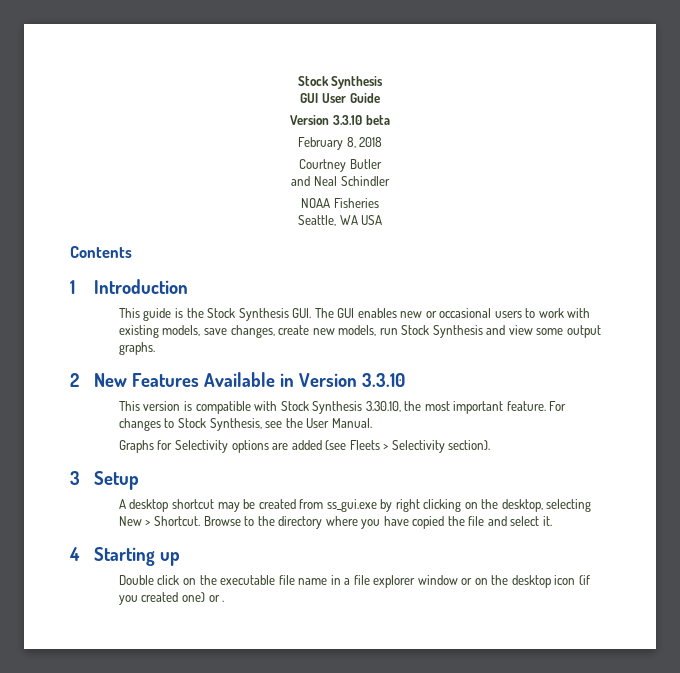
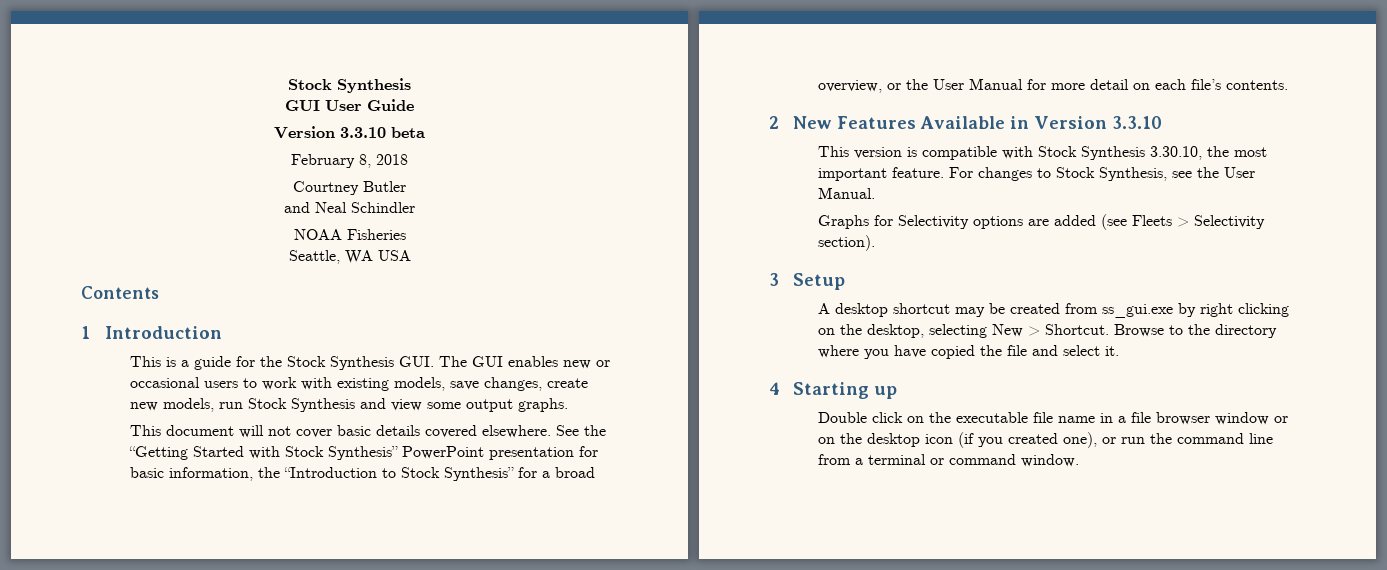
[143,308,183,321] guide is -> [165,356,255,370] is a guide for
(155, 348) none -> [129,425,606,438] [128,446,598,460] [129,467,595,481] [817,78,1288,93] // This document will not cover basic details covered elsewhere. See the “Getting Started with Stock Synthesis” PowerPoint presentation for basic information, the “Introduction to Stock Synthesis” for a broad overview, or the User Manual for more detail on each file’s contents.
[373,575,416,588] explorer -> [1155,412,1210,425] browser
[181,592,225,602] one) or . -> [1062,432,1273,448] [817,454,1079,467] one), or run the command line from a terminal or command window.

